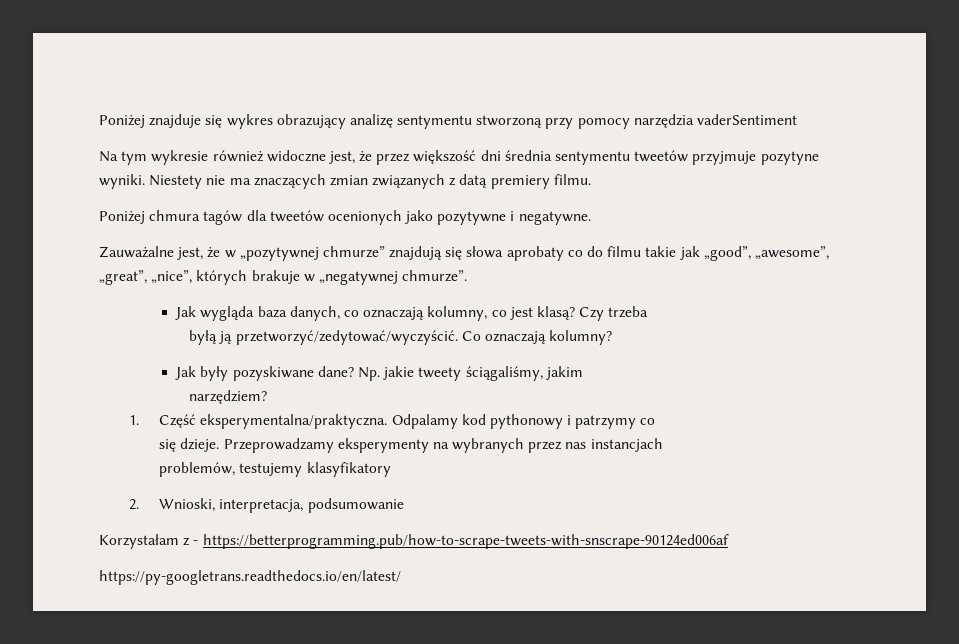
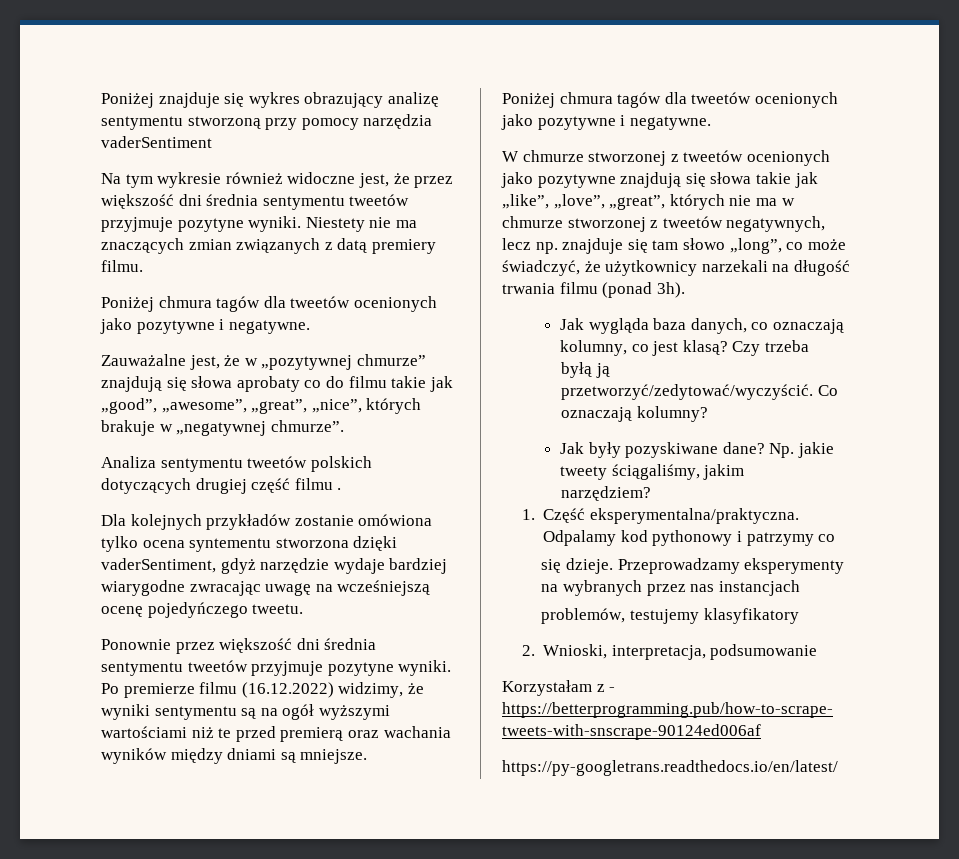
(468, 276) none -> [101,456,372,472] [101,478,342,494] [101,514,433,530] [101,536,398,552] [101,558,448,574] [101,580,431,596] [101,602,304,618] [101,638,377,654] [101,660,452,676] [101,682,424,698] [101,704,390,720] [101,726,451,742] [101,748,368,764] [502,92,838,108] [501,114,711,130] [502,150,830,166] [501,172,818,188] [502,194,795,210] [502,216,826,232] [502,238,846,254] [502,260,850,276] [502,282,685,298] // Analiza sentymentu tweetów polskich dotyczących drugiej część filmu . // Dla kolejnych przykładów zostanie omówiona tylko ocena syntementu stworzona dzięki vaderSentiment, gdyż narzędzie wydaje bardziej wiarygodne zwracając uwagę na wcześniejszą ocenę pojedyńczego tweetu. // Ponownie przez większość dni średnia sentymentu tweetów przyjmuje pozytyne wyniki. Po premierze filmu (16.12.2022) widzimy, że wyniki sentymentu są na ogół wyższymi wartościami niż te przed premierą oraz wachania wyników między dniami są mniejsze. // Poniżej chmura tagów dla tweetów ocenionych jako pozytywne i negatywne. // W chmurze stworzonej z tweetów ocenionych jako pozytywne znajdują się słowa takie jak „like”, „love”, „great”, których nie ma w chmurze stworzonej z tweetów negatywnych, lecz np. znajduje się tam słowo „long”, co może świadczyć, że użytkownicy narzekali na długość trwania filmu (ponad 3h).

